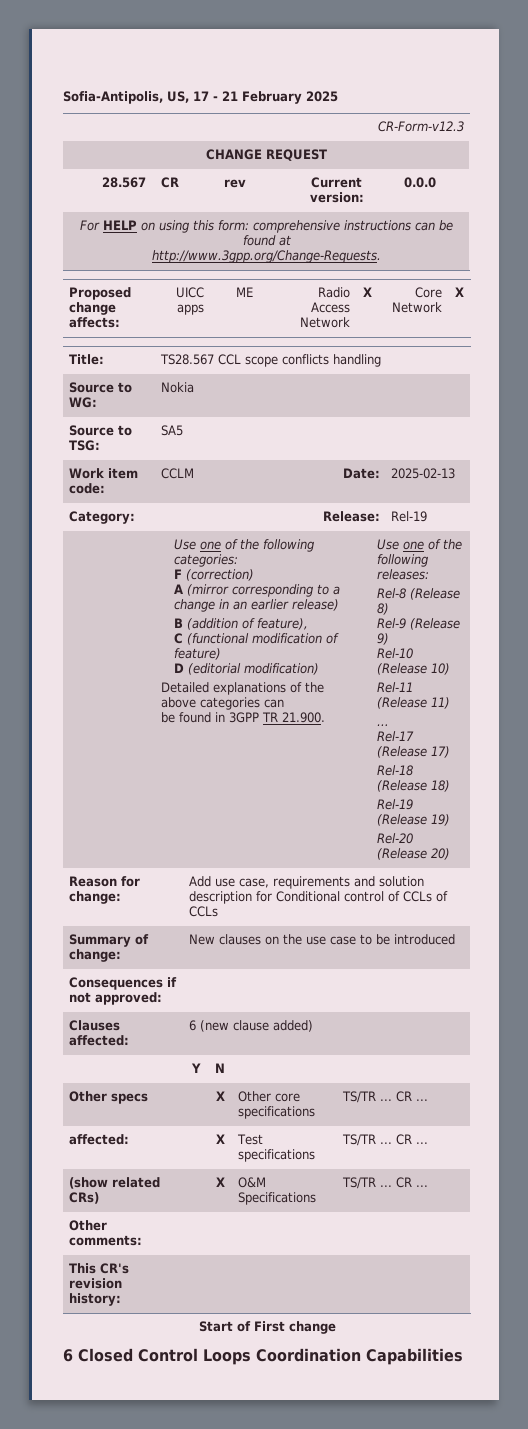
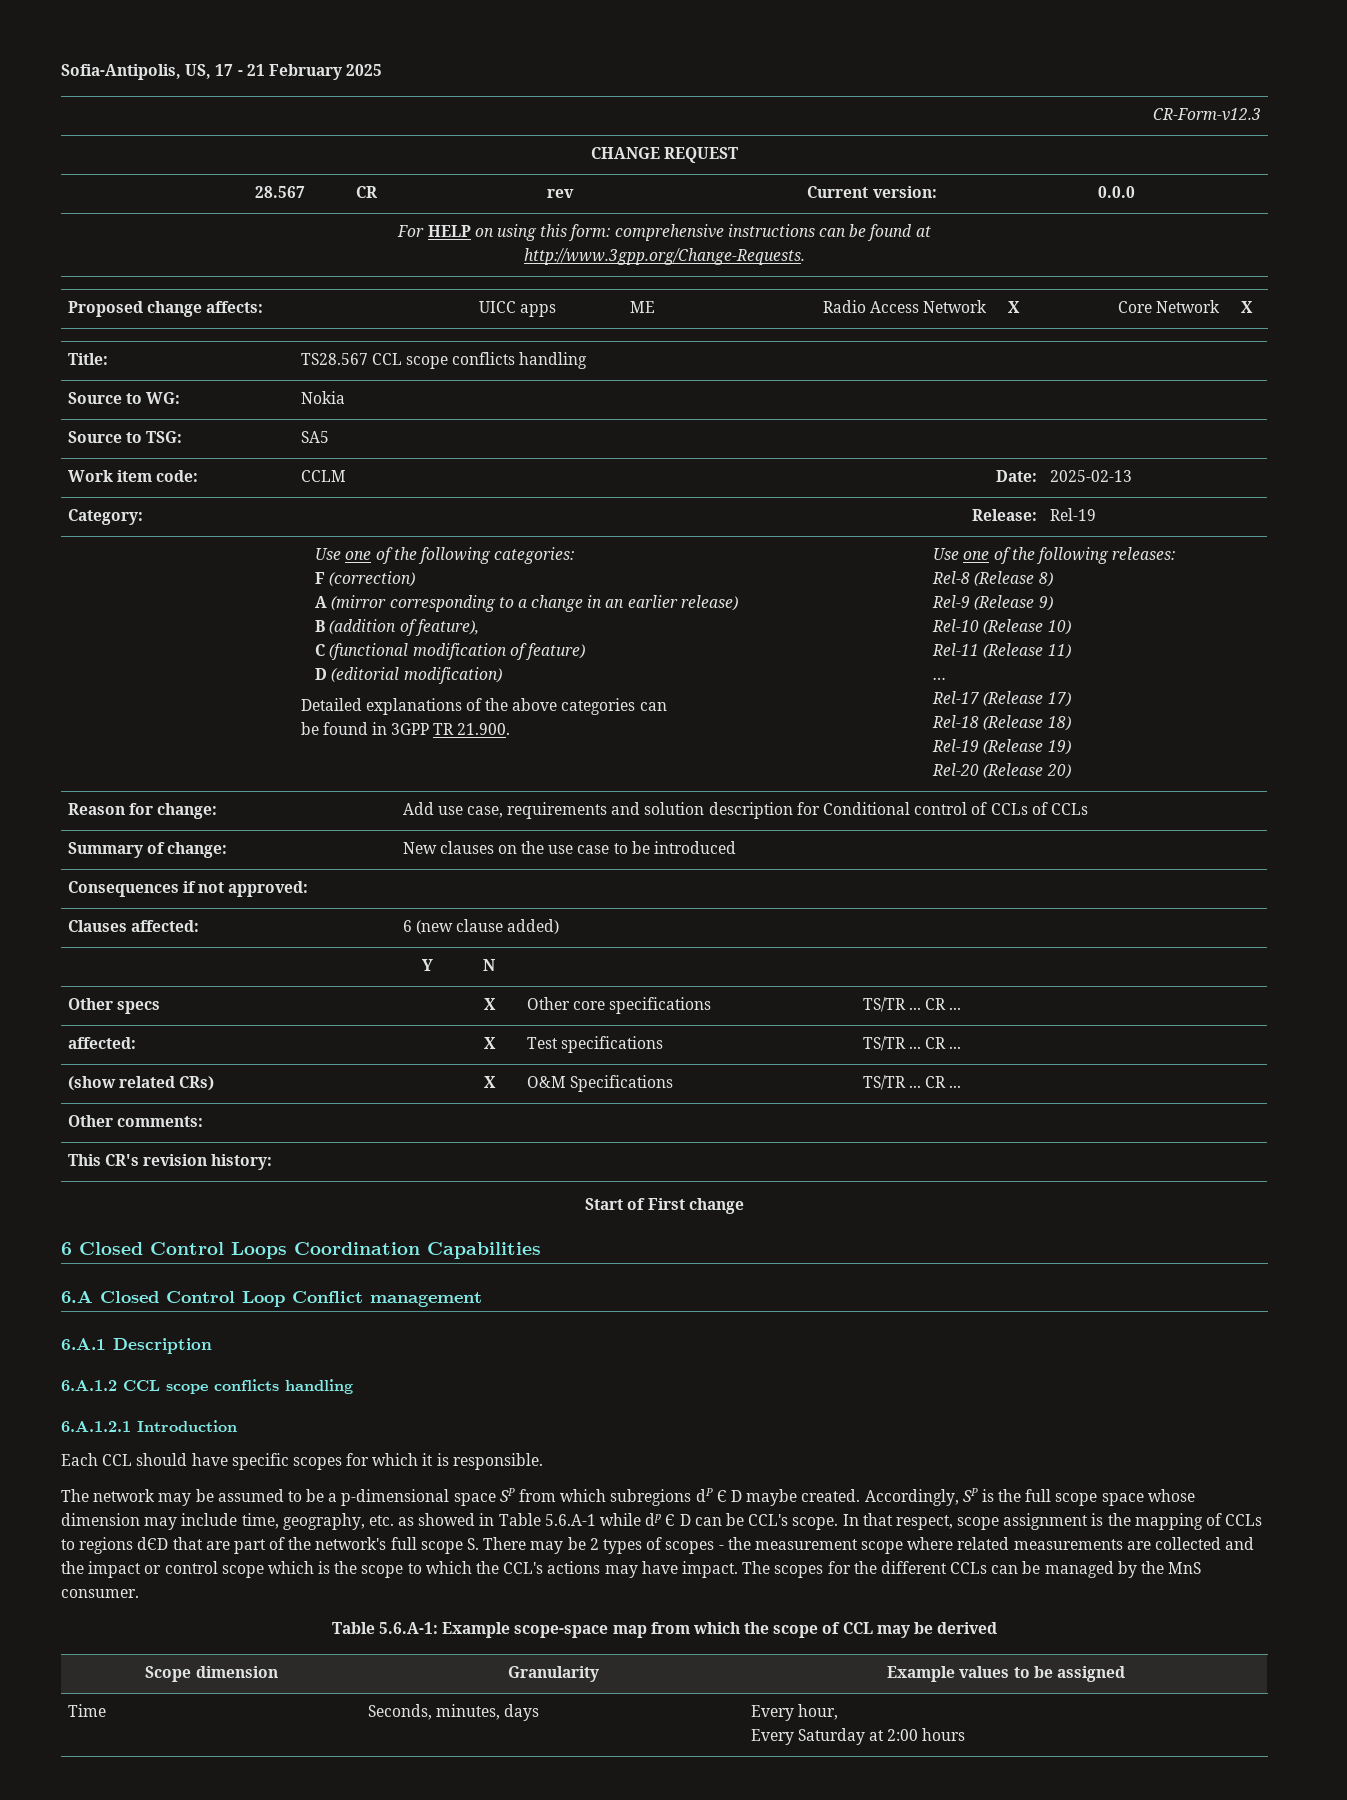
(463, 1356) none -> [61,1290,482,1307] [61,1338,212,1354] [61,1379,353,1394] [61,1420,237,1432] [61,1453,543,1470] [61,1488,1195,1506] [61,1513,1263,1530] [61,1537,1255,1554] [61,1561,1202,1578] [61,1589,139,1598] [331,1622,998,1638] [145,1666,278,1682] [507,1666,599,1682] [887,1666,1125,1682] [67,1704,106,1717] [367,1704,539,1721] [750,1704,838,1721] [750,1728,966,1745] // 6.A Closed Control Loop Conflict management // 6.A.1 Description // 6.A.1.2 CCL scope conflicts handling // 6.A.1.2.1 Introduction // Each CCL should have specific scopes for which it is responsible. // The network may be assumed to be a p-dimensional space SP from which subregions dP Є D maybe created. Accordingly, SP is the full scope space whose dimension may include time, geography, etc. as showed in Table 5.6.A-1 while dp Є D can be CCL's scope. In that respect, scope assignment is the mapping of CCLs to regions dЄD that are part of the network's full scope S. There may be 2 types of scopes - the measurement scope where related measurements are collected and the impact or control scope which is the scope to which the CCL's actions may have impact. The scopes for the different CCLs can be managed by the MnS consumer. // Table 5.6.A-1: Example scope-space map from which the scope of CCL may be derived // Scope dimension | Granularity | Example values to be assigned // Time | Seconds, minutes, days | Every hour, // Every Saturday at 2:00 hours

